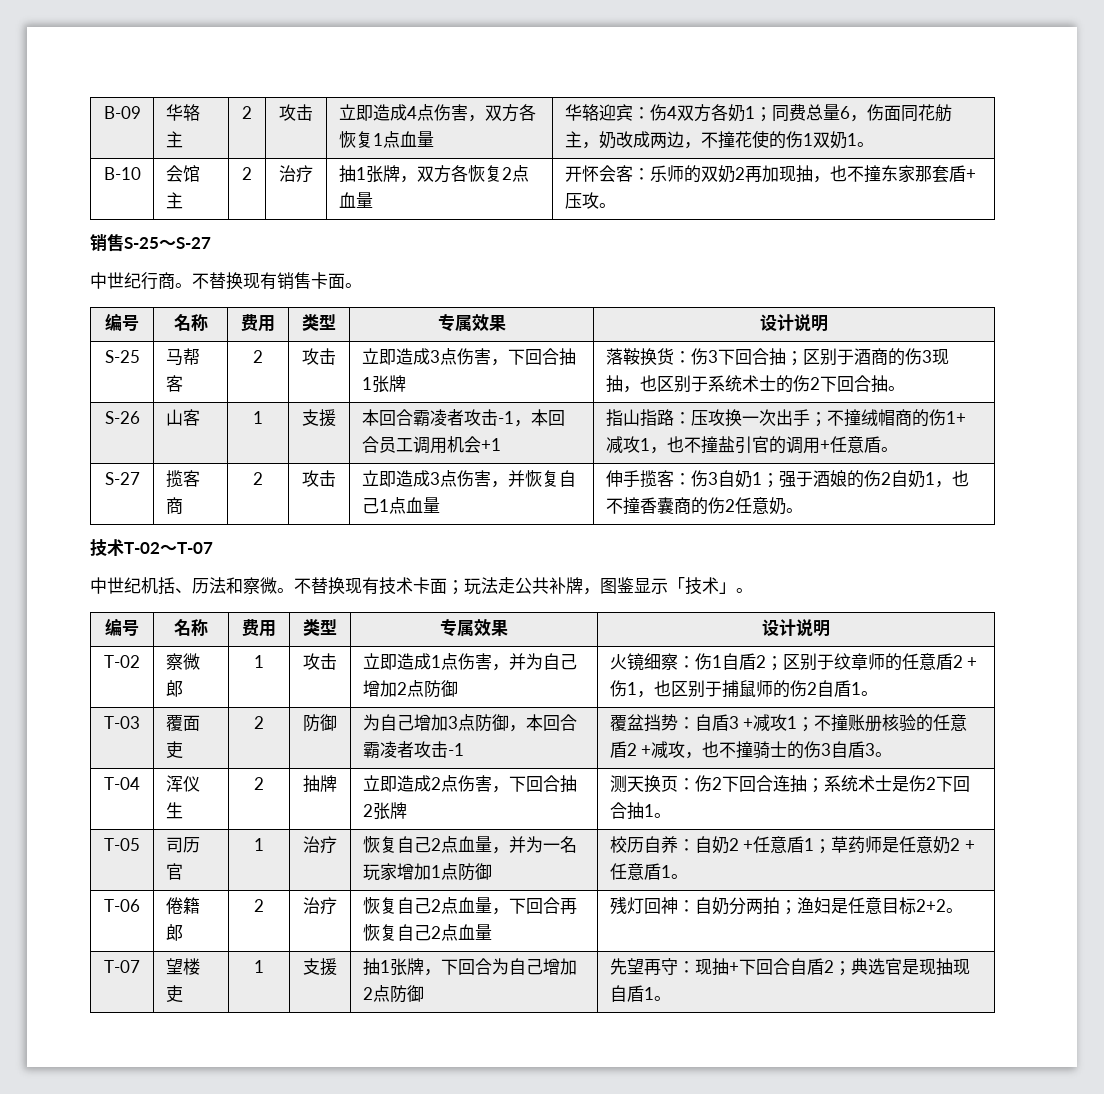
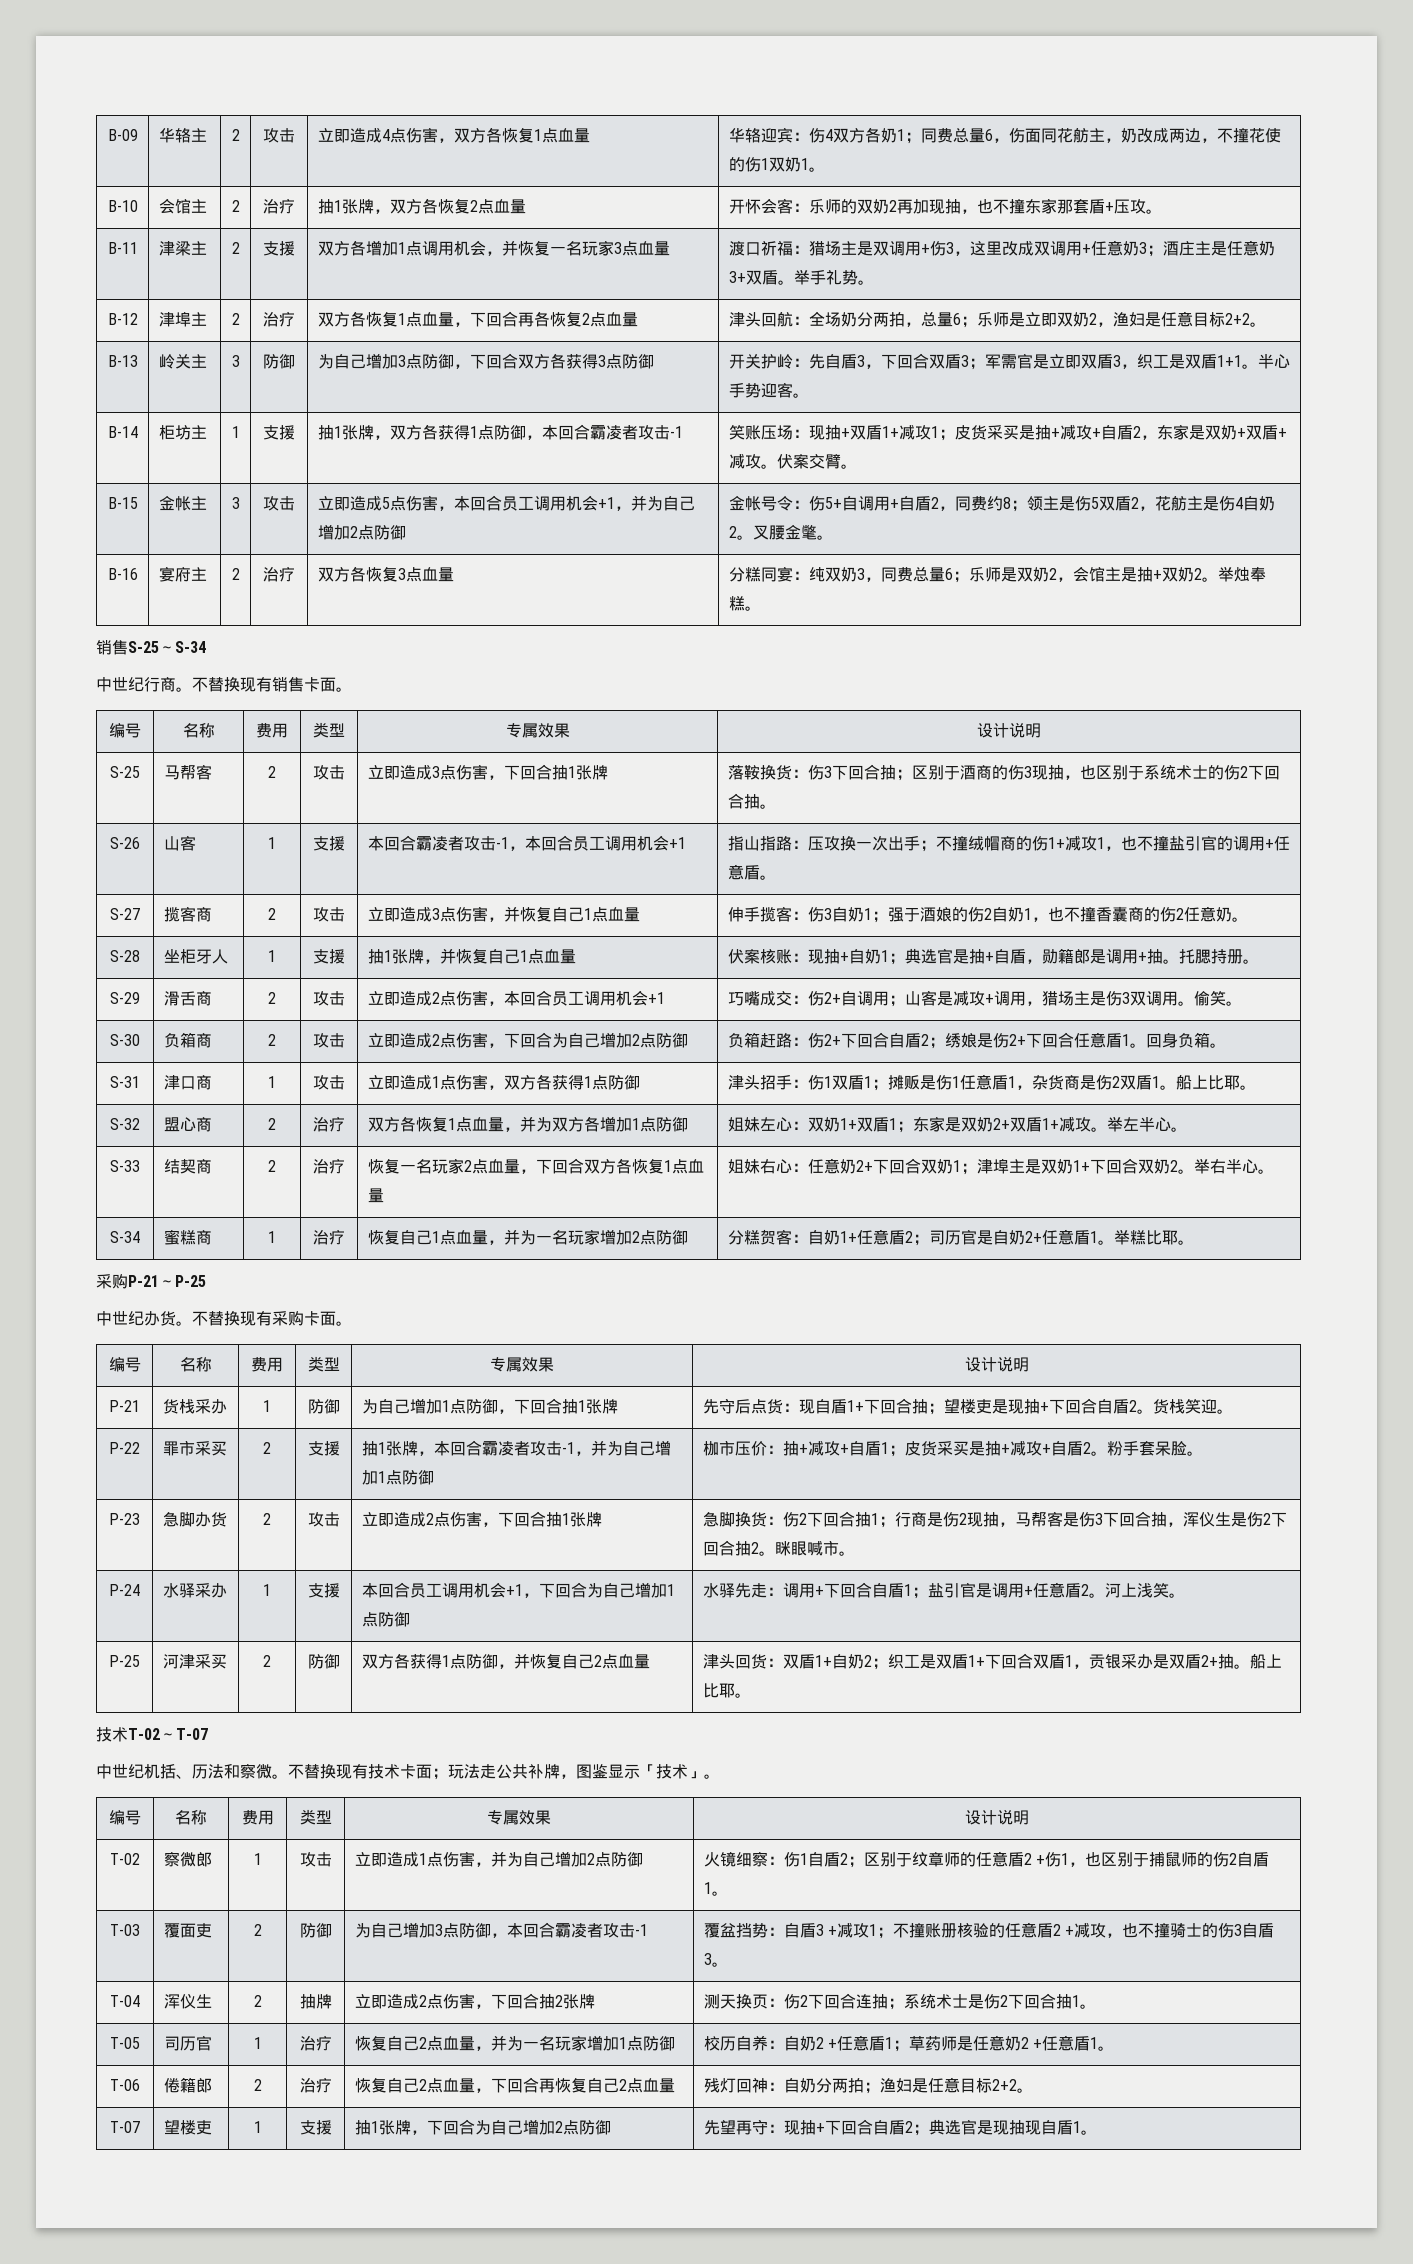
(616, 205) none -> [107,242,138,254] [158,241,207,256] [231,242,240,254] [263,241,295,256] [317,240,670,256] [728,240,1275,257] [728,270,874,285] [107,313,138,325] [158,312,207,327] [231,313,240,325] [263,311,295,327] [317,311,638,327] [728,311,1266,328] [107,355,138,367] [158,354,207,369] [231,355,240,367] [263,354,295,369] [317,353,654,369] [728,353,1290,370] [728,382,809,398] [107,426,138,438] [158,425,207,440] [231,426,240,438] [263,425,295,440] [317,424,683,440] [728,424,1287,441] [728,454,857,469] [107,497,138,509] [158,496,207,511] [231,497,240,509] [263,496,295,511] [317,495,695,511] [317,524,406,540] [728,495,1275,512] [728,525,833,540] [107,568,138,580] [158,566,207,582] [231,568,240,580] [263,566,295,582] [317,566,454,582] [728,566,1266,583] [728,596,761,611] // B-11 | 津梁主 | 2 | 支援 | 双方各增加1点调用机会，并恢复一名玩家3点血量 | 渡口祈福：猎场主是双调用+伤3，这里改成双调用+任意奶3；酒庄主是任意奶3+双盾。举手礼势。 // B-12 | 津埠主 | 2 | 治疗 | 双方各恢复1点血量，下回合再各恢复2点血量 | 津头回航：全场奶分两拍，总量6；乐师是立即双奶2，渔妇是任意目标2+2。 // B-13 | 岭关主 | 3 | 防御 | 为自己增加3点防御，下回合双方各获得3点防御 | 开关护岭：先自盾3，下回合双盾3；军需官是立即双盾3，织工是双盾1+1。半心手势迎客。 // B-14 | 柜坊主 | 1 | 支援 | 抽1张牌，双方各获得1点防御，本回合霸凌者攻击-1 | 笑账压场：现抽+双盾1+减攻1；皮货采买是抽+减攻+自盾2，东家是双奶+双盾+减攻。伏案交臂。 // B-15 | 金帐主 | 3 | 攻击 | 立即造成5点伤害，本回合员工调用机会+1，并为自己增加2点防御 | 金帐号令：伤5+自调用+自盾2，同费约8；领主是伤5双盾2，花舫主是伤4自奶2。叉腰金氅。 // B-16 | 宴府主 | 2 | 治疗 | 双方各恢复3点血量 | 分糕同宴：纯双奶3，同费总量6；乐师是双奶2，会馆主是抽+双奶2。举烛奉糕。
[176,237,211,249] S-27 -> [175,641,206,653] S-34
(803, 510) none -> [110,950,140,962] [163,949,228,964] [268,950,276,962] [313,949,345,964] [367,948,576,964] [727,948,1259,965] [110,992,140,1004] [163,991,212,1006] [268,992,276,1004] [313,991,345,1006] [367,990,665,1006] [727,990,1242,1007] [110,1034,140,1046] [163,1032,212,1048] [268,1034,276,1046] [313,1033,345,1048] [367,1032,688,1048] [727,1032,1226,1049] [110,1076,140,1088] [163,1075,212,1090] [268,1076,276,1088] [313,1075,345,1090] [367,1074,640,1090] [727,1074,1256,1091] [110,1118,140,1130] [163,1117,212,1132] [268,1118,276,1130] [313,1116,345,1132] [367,1116,688,1132] [727,1116,1187,1133] [110,1160,140,1172] [163,1159,212,1174] [268,1160,276,1172] [313,1158,345,1174] [367,1158,704,1174] [367,1188,384,1203] [727,1158,1274,1175] [110,1231,140,1243] [163,1229,212,1245] [268,1231,276,1243] [313,1229,345,1245] [367,1229,688,1245] [727,1229,1194,1246] [96,1274,206,1289] [96,1311,352,1326] [108,1357,141,1372] [179,1357,212,1372] [251,1357,283,1372] [307,1356,340,1372] [490,1357,554,1372] [964,1356,1029,1372] [109,1400,140,1412] [162,1399,227,1414] [263,1400,271,1412] [307,1399,340,1414] [361,1398,618,1414] [702,1398,1233,1415] [109,1442,140,1454] [162,1440,227,1456] [263,1442,271,1454] [307,1441,340,1456] [361,1440,671,1456] [361,1470,434,1485] [702,1440,1203,1457] [109,1513,140,1525] [162,1512,227,1527] [263,1513,271,1525] [307,1512,340,1527] [361,1511,602,1527] [702,1511,1287,1528] [702,1540,855,1556] [109,1584,140,1596] [162,1583,227,1598] [263,1584,271,1596] [307,1583,340,1598] [361,1582,675,1598] [361,1612,410,1627] [702,1582,1185,1599] [109,1655,140,1667] [162,1654,227,1669] [263,1655,271,1667] [307,1654,340,1669] [361,1653,650,1669] [702,1653,1282,1670] [702,1683,751,1698] // S-28 | 坐柜牙人 | 1 | 支援 | 抽1张牌，并恢复自己1点血量 | 伏案核账：现抽+自奶1；典选官是抽+自盾，勋籍郎是调用+抽。托腮持册。 // S-29 | 滑舌商 | 2 | 攻击 | 立即造成2点伤害，本回合员工调用机会+1 | 巧嘴成交：伤2+自调用；山客是减攻+调用，猎场主是伤3双调用。偷笑。 // S-30 | 负箱商 | 2 | 攻击 | 立即造成2点伤害，下回合为自己增加2点防御 | 负箱赶路：伤2+下回合自盾2；绣娘是伤2+下回合任意盾1。回身负箱。 // S-31 | 津口商 | 1 | 攻击 | 立即造成1点伤害，双方各获得1点防御 | 津头招手：伤1双盾1；摊贩是伤1任意盾1，杂货商是伤2双盾1。船上比耶。 // S-32 | 盟心商 | 2 | 治疗 | 双方各恢复1点血量，并为双方各增加1点防御 | 姐妹左心：双奶1+双盾1；东家是双奶2+双盾1+减攻。举左半心。 // S-33 | 结契商 | 2 | 治疗 | 恢复一名玩家2点血量，下回合双方各恢复1点血量 | 姐妹右心：任意奶2+下回合双奶1；津埠主是双奶1+下回合双奶2。举右半心。 // S-34 | 蜜糕商 | 1 | 治疗 | 恢复自己1点血量，并为一名玩家增加2点防御 | 分糕贺客：自奶1+任意盾2；司历官是自奶2+任意盾1。举糕比耶。 // 采购P-21～P-25 // 中世纪办货。不替换现有采购卡面。 // 编号 | 名称 | 费用 | 类型 | 专属效果 | 设计说明 // P-21 | 货栈采办 | 1 | 防御 | 为自己增加1点防御，下回合抽1张牌 | 先守后点货：现自盾1+下回合抽；望楼吏是现抽+下回合自盾2。货栈笑迎。 // P-22 | 罪市采买 | 2 | 支援 | 抽1张牌，本回合霸凌者攻击-1，并为自己增加1点防御 | 枷市压价：抽+减攻+自盾1；皮货采买是抽+减攻+自盾2。粉手套呆脸。 // P-23 | 急脚办货 | 2 | 攻击 | 立即造成2点伤害，下回合抽1张牌 | 急脚换货：伤2下回合抽1；行商是伤2现抽，马帮客是伤3下回合抽，浑仪生是伤2下回合抽2。眯眼喊市。 // P-24 | 水驿采办 | 1 | 支援 | 本回合员工调用机会+1，下回合为自己增加1点防御 | 水驿先走：调用+下回合自盾1；盐引官是调用+任意盾2。河上浅笑。 // P-25 | 河津采买 | 2 | 防御 | 双方各获得1点防御，并恢复自己2点血量 | 津头回货：双盾1+自奶2；织工是双盾1+下回合双盾1，贡银采办是双盾2+抽。船上比耶。

